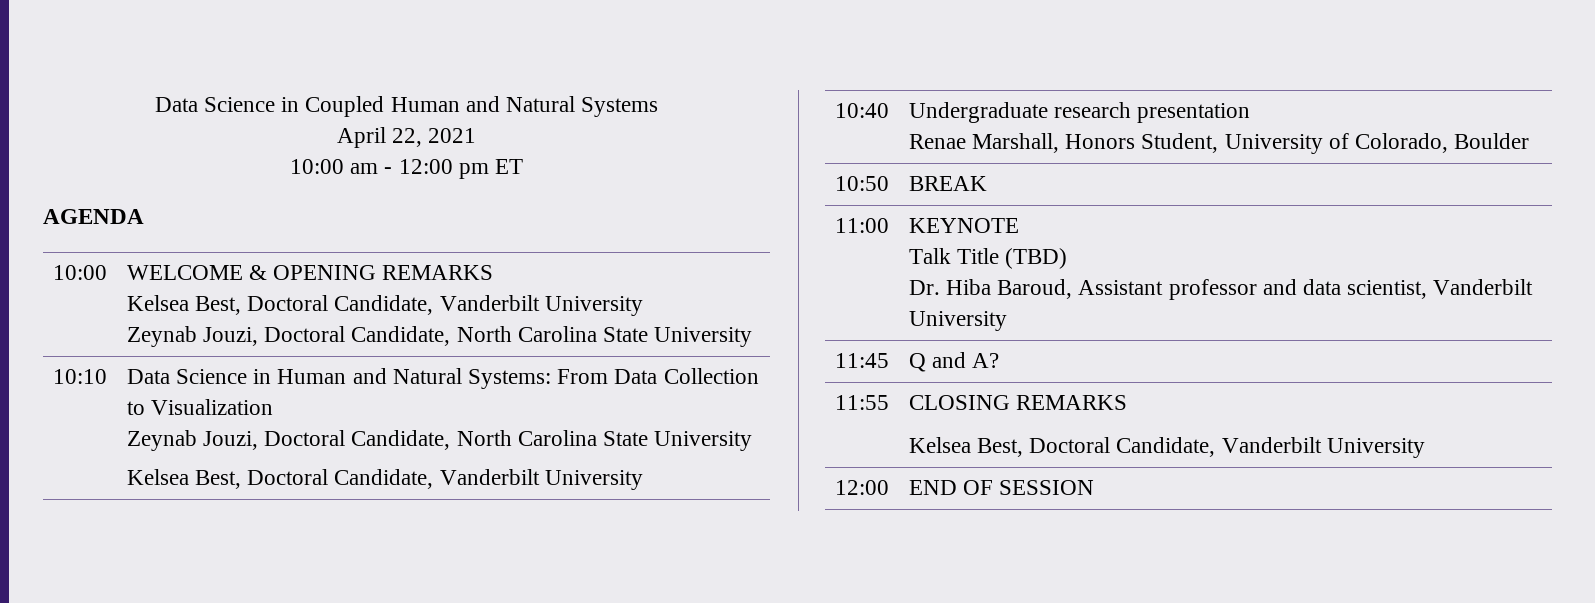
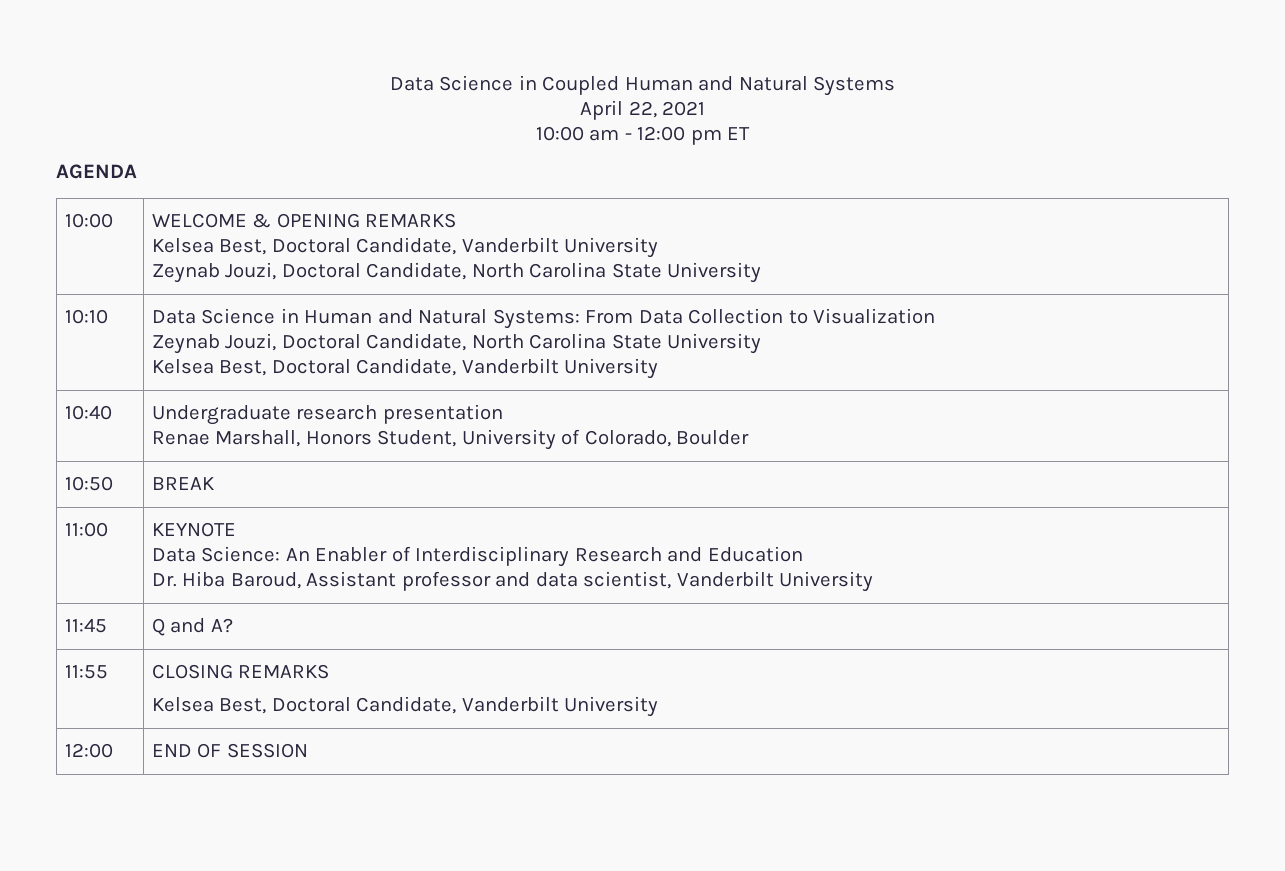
[908,248,1068,269] Talk Title (TBD) -> [151,546,803,567] Data Science: An Enabler of Interdisciplinary Research and Education

